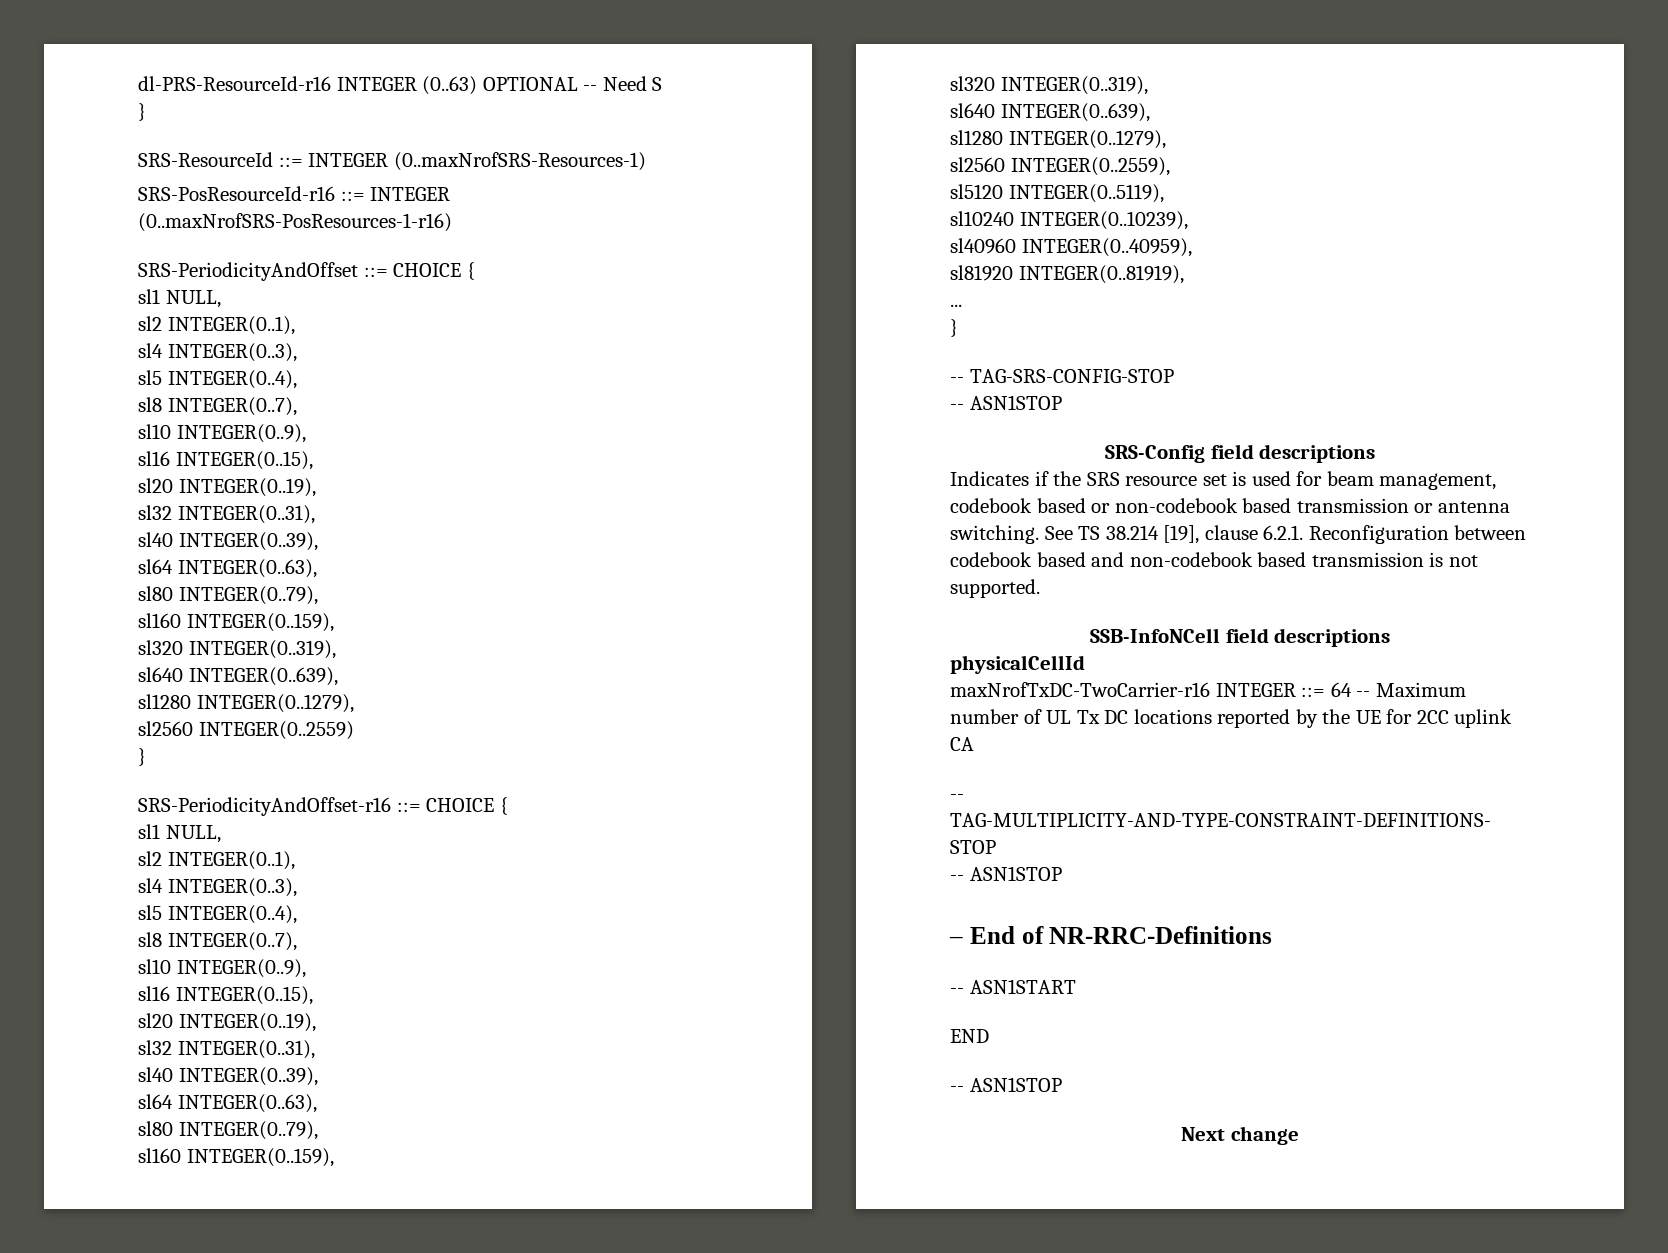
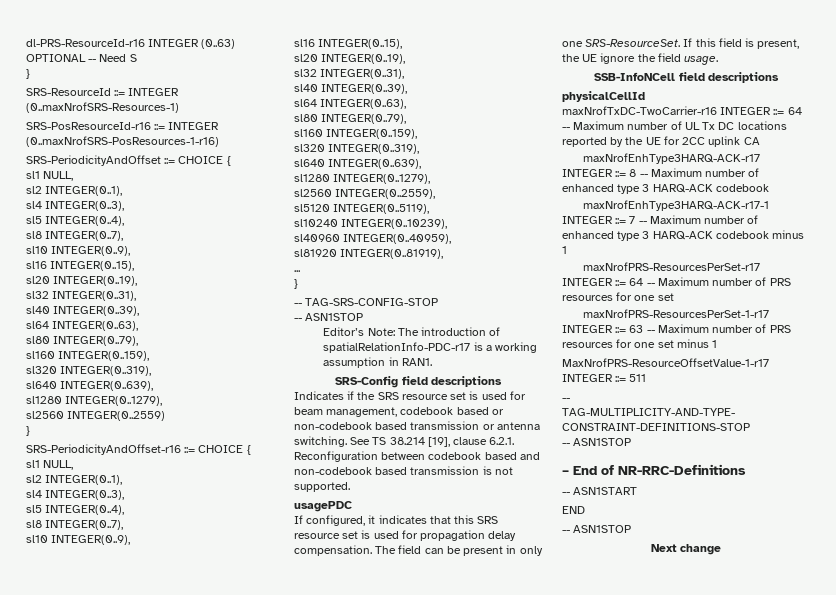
(1062, 402) none -> [323,327,501,336] [323,342,538,353] [323,357,432,368] // Editor’s Note: The introduction of spatialRelationInfo-PDC-r17 is a working assumption in RAN1.
(1040, 588) none -> [294,501,352,512] [294,515,499,526] [294,530,517,541] [294,545,543,556] [562,38,800,49] [562,53,719,65] // usagePDC // If configured, it indicates that this SRS resource set is used for propagation delay compensation. The field can be present in only one SRS-ResourceSet. If this field is present, the UE ignore the field usage.
(974, 744) none -> [582,153,760,164] [562,168,760,177] [562,184,769,194] [582,200,769,211] [562,215,759,224] [562,230,805,241] [562,246,567,254] [582,262,760,271] [562,277,791,286] [562,292,674,301] [582,309,769,318] [562,324,791,333] [562,339,718,348] [562,358,769,367] [562,374,647,382] // maxNrofEnhType3HARQ-ACK-r17 INTEGER ::= 8 -- Maximum number of enhanced type 3 HARQ-ACK codebook // maxNrofEnhType3HARQ-ACK-r17-1 INTEGER ::= 7 -- Maximum number of enhanced type 3 HARQ-ACK codebook minus 1 // maxNrofPRS-ResourcesPerSet-r17 INTEGER ::= 64 -- Maximum number of PRS resources for one set // maxNrofPRS-ResourcesPerSet-1-r17 INTEGER ::= 63 -- Maximum number of PRS resources for one set minus 1 // MaxNrofPRS-ResourceOffsetValue-1-r17 INTEGER ::= 511

